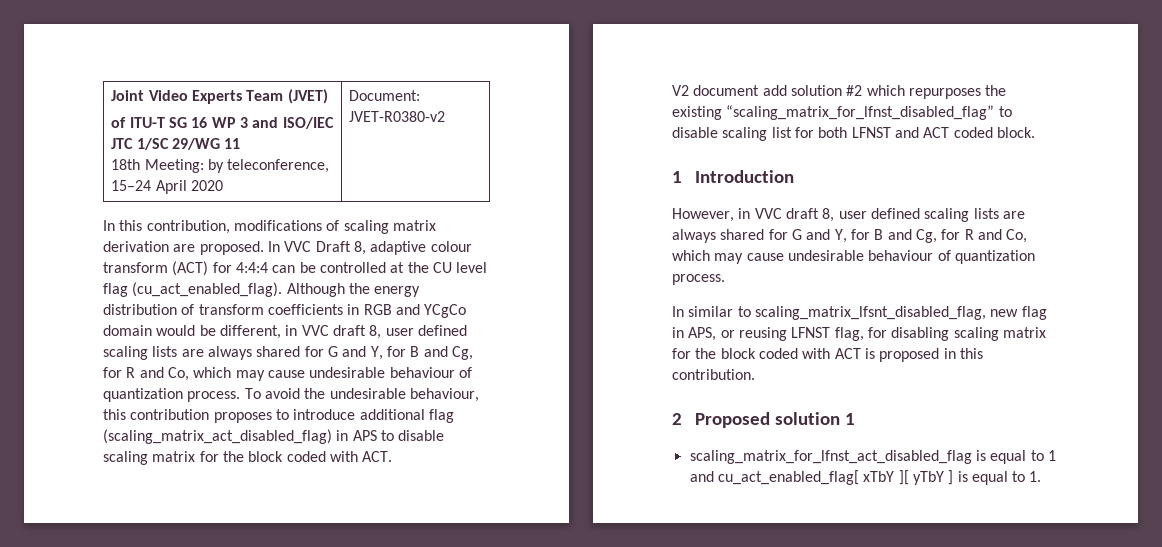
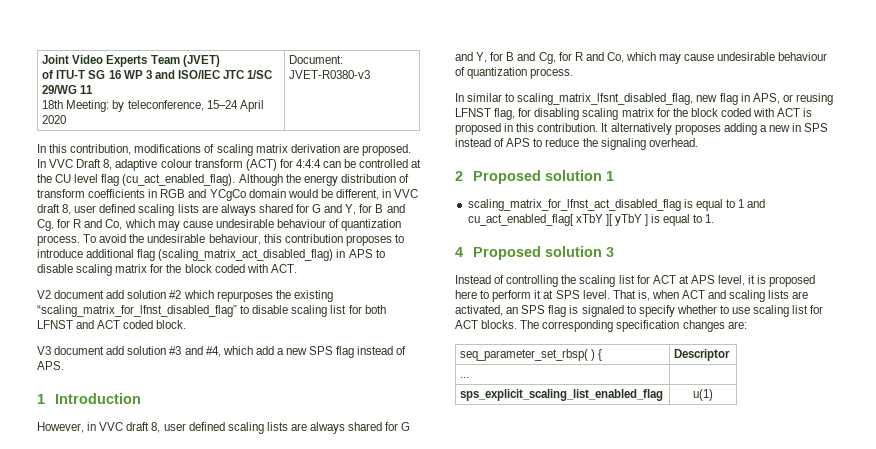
[349,111,446,122] JVET-R0380-v2 -> [289,70,371,79] JVET-R0380-v3
(1035, 132) none -> [37,346,407,358] [37,361,64,370] // V3 document add solution #3 and #4, which add a new SPS flag instead of APS.
(755, 374) none -> [601,123,829,135] [455,138,698,150] It alternatively proposes adding a new in SPS instead of APS to reduce the signaling overhead.
(1042, 476) none -> [455,246,614,260] [455,275,816,287] [455,290,809,302] [455,305,824,317] [455,320,747,332] [460,349,603,361] [674,349,731,361] [460,377,470,378] [460,389,664,401] [693,389,713,401] // 4 Proposed solution 3 // Instead of controlling the scaling list for ACT at APS level, it is proposed here to perform it at SPS level. That is, when ACT and scaling lists are activated, an SPS flag is signaled to specify whether to use scaling list for ACT blocks. The corresponding specification changes are: // seq_parameter_set_rbsp( ) { | Descriptor // ... | // sps_explicit_scaling_list_enabled_flag | u(1)

